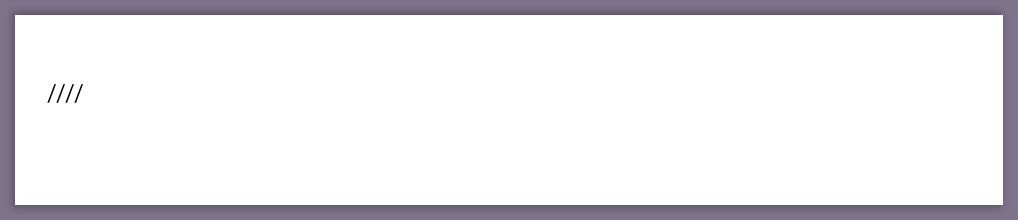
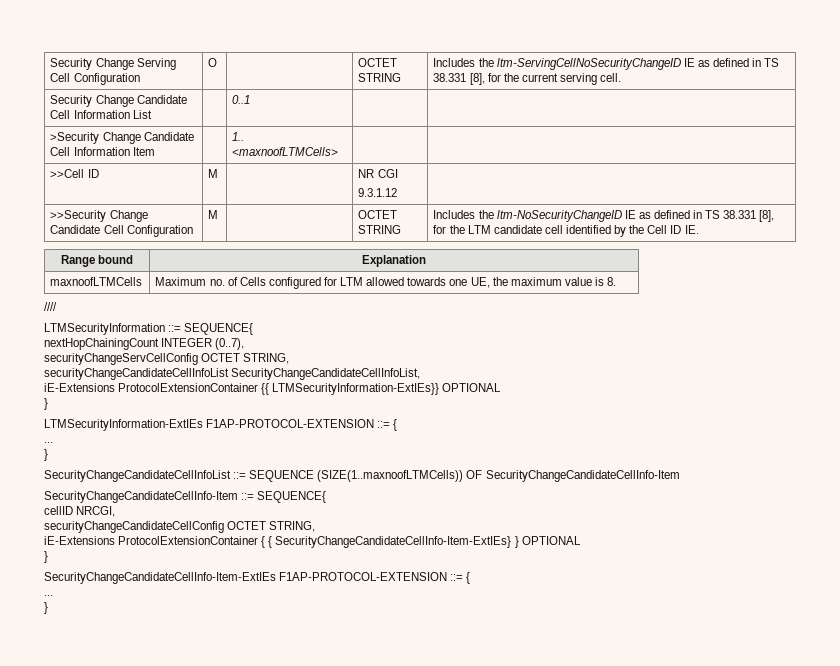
[47,84,83,103] //// -> [50,58,176,70] [50,73,140,85] [208,58,218,67] [358,58,398,67] [358,73,402,82] [433,58,780,70] [433,73,622,85] [50,95,187,107] [50,110,152,119] [232,95,251,104] [50,132,194,144] [50,147,155,156] [232,132,245,141] [232,147,339,156] [50,169,99,178] [208,169,219,178] [358,169,398,178] [358,188,398,197] [50,210,148,222] [50,225,193,237] [208,210,219,219] [358,210,398,219] [358,225,402,234] [433,210,775,222] [433,225,699,237] [60,255,134,267] [362,255,426,267] [50,277,143,286] [155,277,617,289] [44,302,57,311] [44,323,254,335] [44,338,245,350] [44,353,290,365] [44,368,421,380] [44,383,502,395] [44,398,48,410] [44,419,398,431] [44,442,53,443] [44,449,48,461] [44,470,680,482] [44,491,327,503] [44,506,116,517] [44,521,316,533] [44,536,581,548] [44,551,48,563] [44,572,471,584] [44,595,53,596] [44,602,48,614] Security Change Serving Cell Configuration | O | | OCTET STRING | Includes the ltm-ServingCellNoSecurityChangeID IE as defined in TS 38.331 [8], for the current serving cell. // Security Change Candidate Cell Information List | | 0..1 | | // >Security Change Candidate Cell Information Item | | 1.. <maxnoofLTMCells> | | // >>Cell ID | M | | NR CGI // 9.3.1.12 | // >>Security Change Candidate Cell Configuration | M | | OCTET STRING | Includes the ltm-NoSecurityChangeID IE as defined in TS 38.331 [8], for the LTM candidate cell identified by the Cell ID IE. // Range bound | Explanation // maxnoofLTMCells | Maximum no. of Cells configured for LTM allowed towards one UE, the maximum value is 8. // //// // LTMSecurityInformation ::= SEQUENCE{ // nextHopChainingCount INTEGER (0..7), // securityChangeServCellConfig OCTET STRING, // securityChangeCandidateCellInfoList SecurityChangeCandidateCellInfoList, // iE-Extensions ProtocolExtensionContainer {{ LTMSecurityInformation-ExtIEs}} OPTIONAL // } // LTMSecurityInformation-ExtIEs F1AP-PROTOCOL-EXTENSION ::= { // ... // } // SecurityChangeCandidateCellInfoList ::= SEQUENCE (SIZE(1..maxnoofLTMCells)) OF SecurityChangeCandidateCellInfo-Item // SecurityChangeCandidateCellInfo-Item ::= SEQUENCE{ // cellID NRCGI, // securityChangeCandidateCellConfig OCTET STRING, // iE-Extensions ProtocolExtensionContainer { { SecurityChangeCandidateCellInfo-Item-ExtIEs} } OPTIONAL // } // SecurityChangeCandidateCellInfo-Item-ExtIEs F1AP-PROTOCOL-EXTENSION ::= { // ... // }

